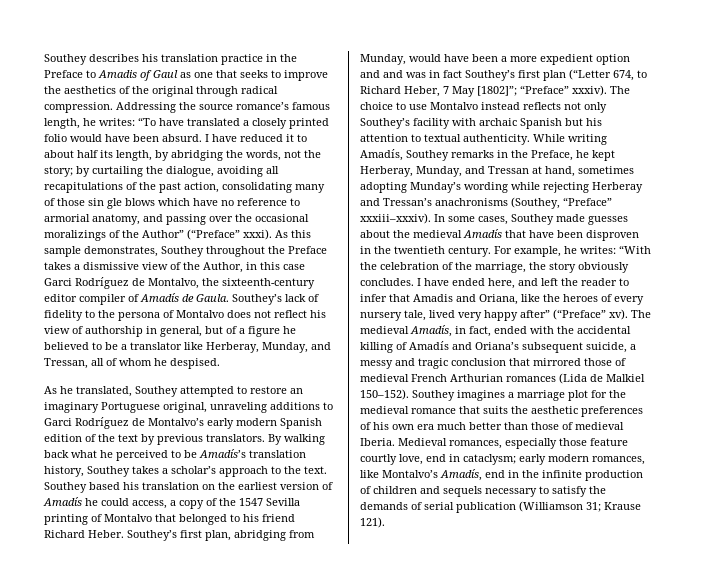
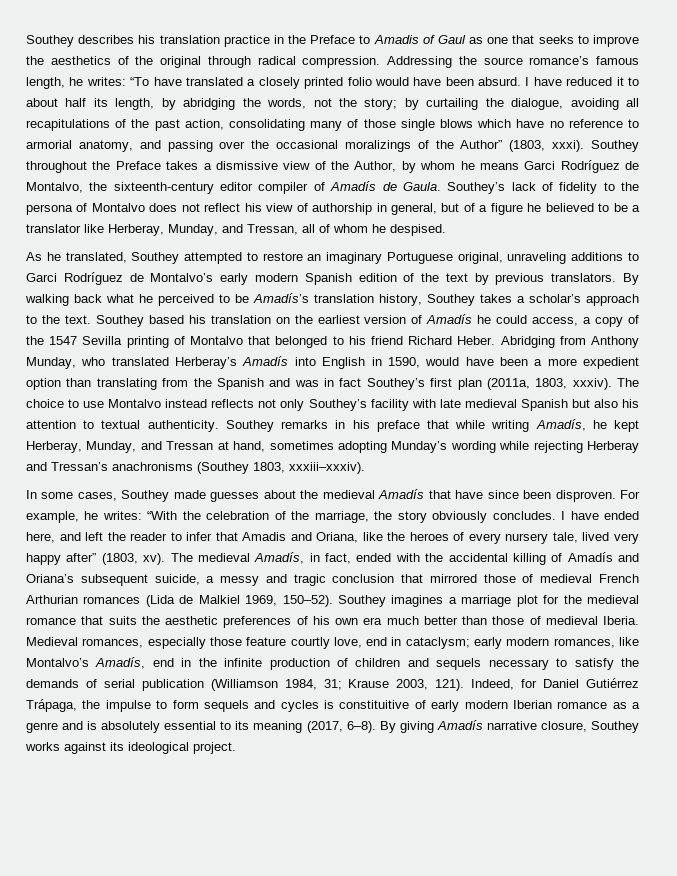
[88,198,122,209] sin gle -> [400,119,435,131] single
[187,229,311,240] [44,246,158,257] (“Preface” xxxi). As this sample demonstrates, -> [509,140,585,152] (1803, xxxi).
[246,262,305,270] in this case -> [401,161,519,173] by whom he means
[127,530,315,541] [360,54,406,65] Southey’s first plan, abridging from Munday, -> [500,336,639,348] [26,356,420,369] Abridging from Anthony Munday, who translated Herberay’s Amadís into English in 1590,
[360,70,380,78] and -> [66,378,264,390] than translating from the Spanish
[569,69,647,81] [360,85,569,97] (“Letter 674, to Richard Heber, 7 May [1802]”; “Preface” -> [486,378,568,390] (2011a, 1803,
[479,118,517,126] archaic -> [439,399,517,408] late medieval
(583, 122) none -> [593,399,618,408] also
[533,134,607,145] [360,149,573,161] While writing Amadís, Southey remarks in the Preface, -> [225,419,586,432] Southey remarks in his preface that while writing Amadís,
[511,197,612,209] (Southey, “Preface” -> [197,462,285,474] (Southey 1803,
(431, 218) none -> (365, 468) //
[557,230,639,241] [360,246,491,257] been disproven in the twentieth century. -> [487,490,616,502] since been disproven.
[553,309,606,320] (“Preface” -> [101,553,138,565] (1803,
[360,389,409,400] 150–152). -> [245,595,333,607] 1969, 150–52).
(583, 506) none -> [284,679,317,690] 1984,
[360,517,385,528] 121). -> [396,678,639,691] [26,699,640,712] [26,720,639,733] [25,742,236,754] 2003, 121). Indeed, for Daniel Gutiérrez Trápaga, the impulse to form sequels and cycles is constituitive of early modern Iberian romance as a genre and is absolutely essential to its meaning (2017, 6–8). By giving Amadís narrative closure, Southey works against its ideological project.

